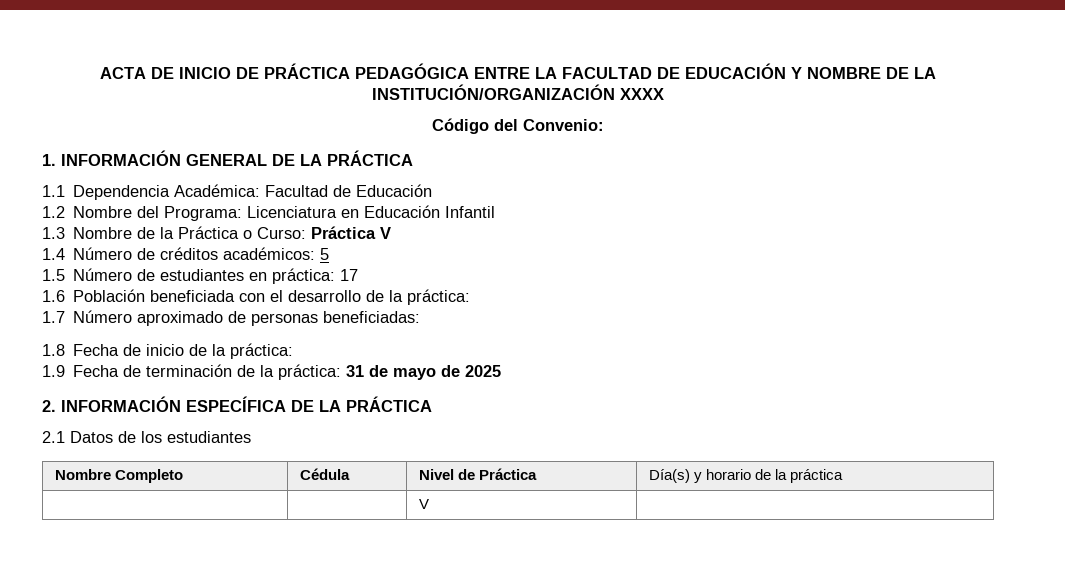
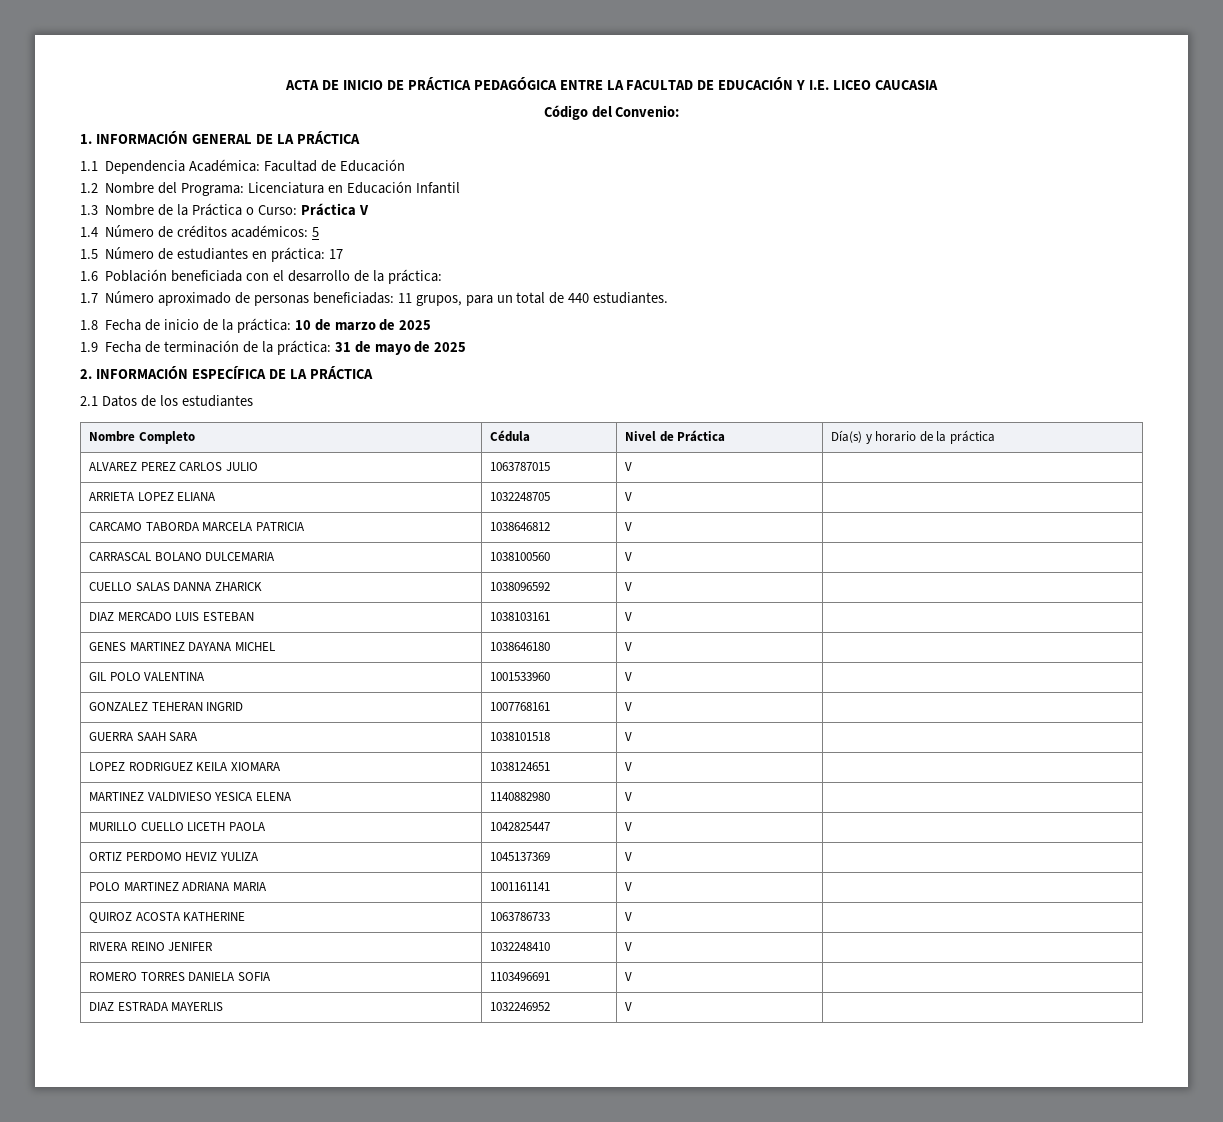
[807,67,936,79] [372,84,664,100] NOMBRE DE LA INSTITUCIÓN/ORGANIZACIÓN XXXX -> [809,80,938,90] I.E. LICEO CAUCASIA
(421, 317) none -> [397,292,669,306] 11 grupos, para un total de 440 estudiantes.
(294, 351) none -> [294,319,432,331] 10 de marzo de 2025
(843, 476) | -> [89,462,258,471] [490,462,551,471] [625,462,633,471] [89,492,217,501] [490,492,551,501] [625,492,633,501] [89,522,305,531] [490,522,551,531] [625,522,633,531] [89,552,276,561] [490,552,551,561] [625,552,633,561] [89,582,262,591] [490,582,551,591] [625,582,633,591] [89,612,254,621] [490,612,551,621] [625,612,633,621] [89,642,275,651] [490,642,551,651] [625,642,633,651] [89,672,206,681] [490,672,551,681] [625,672,633,681] [89,702,244,711] [490,702,551,711] [625,702,633,711] [89,732,199,741] [490,732,551,741] [625,732,633,741] [89,762,281,771] [490,762,551,771] [625,762,633,771] [89,792,292,801] [490,792,551,801] [625,792,633,801] [89,822,266,831] [490,822,551,831] [625,822,633,831] [89,852,259,861] [490,852,551,861] [625,852,633,861] [89,882,267,891] [490,882,551,891] [625,882,633,891] [89,912,246,923] [490,912,551,921] [625,912,633,921] [89,942,214,951] [490,942,551,951] [625,942,633,951] [89,972,271,981] [490,972,551,981] [625,972,633,981] [89,1002,224,1011] [490,1002,551,1011] ALVAREZ PEREZ CARLOS JULIO | 1063787015 | V | // ARRIETA LOPEZ ELIANA | 1032248705 | V | // CARCAMO TABORDA MARCELA PATRICIA | 1038646812 | V | // CARRASCAL BOLANO DULCEMARIA | 1038100560 | V | // CUELLO SALAS DANNA ZHARICK | 1038096592 | V | // DIAZ MERCADO LUIS ESTEBAN | 1038103161 | V | // GENES MARTINEZ DAYANA MICHEL | 1038646180 | V | // GIL POLO VALENTINA | 1001533960 | V | // GONZALEZ TEHERAN INGRID | 1007768161 | V | // GUERRA SAAH SARA | 1038101518 | V | // LOPEZ RODRIGUEZ KEILA XIOMARA | 1038124651 | V | // MARTINEZ VALDIVIESO YESICA ELENA | 1140882980 | V | // MURILLO CUELLO LICETH PAOLA | 1042825447 | V | // ORTIZ PERDOMO HEVIZ YULIZA | 1045137369 | V | // POLO MARTINEZ ADRIANA MARIA | 1001161141 | V | // QUIROZ ACOSTA KATHERINE | 1063786733 | V | // RIVERA REINO JENIFER | 1032248410 | V | // ROMERO TORRES DANIELA SOFIA | 1103496691 | V | // DIAZ ESTRADA MAYERLIS | 1032246952

